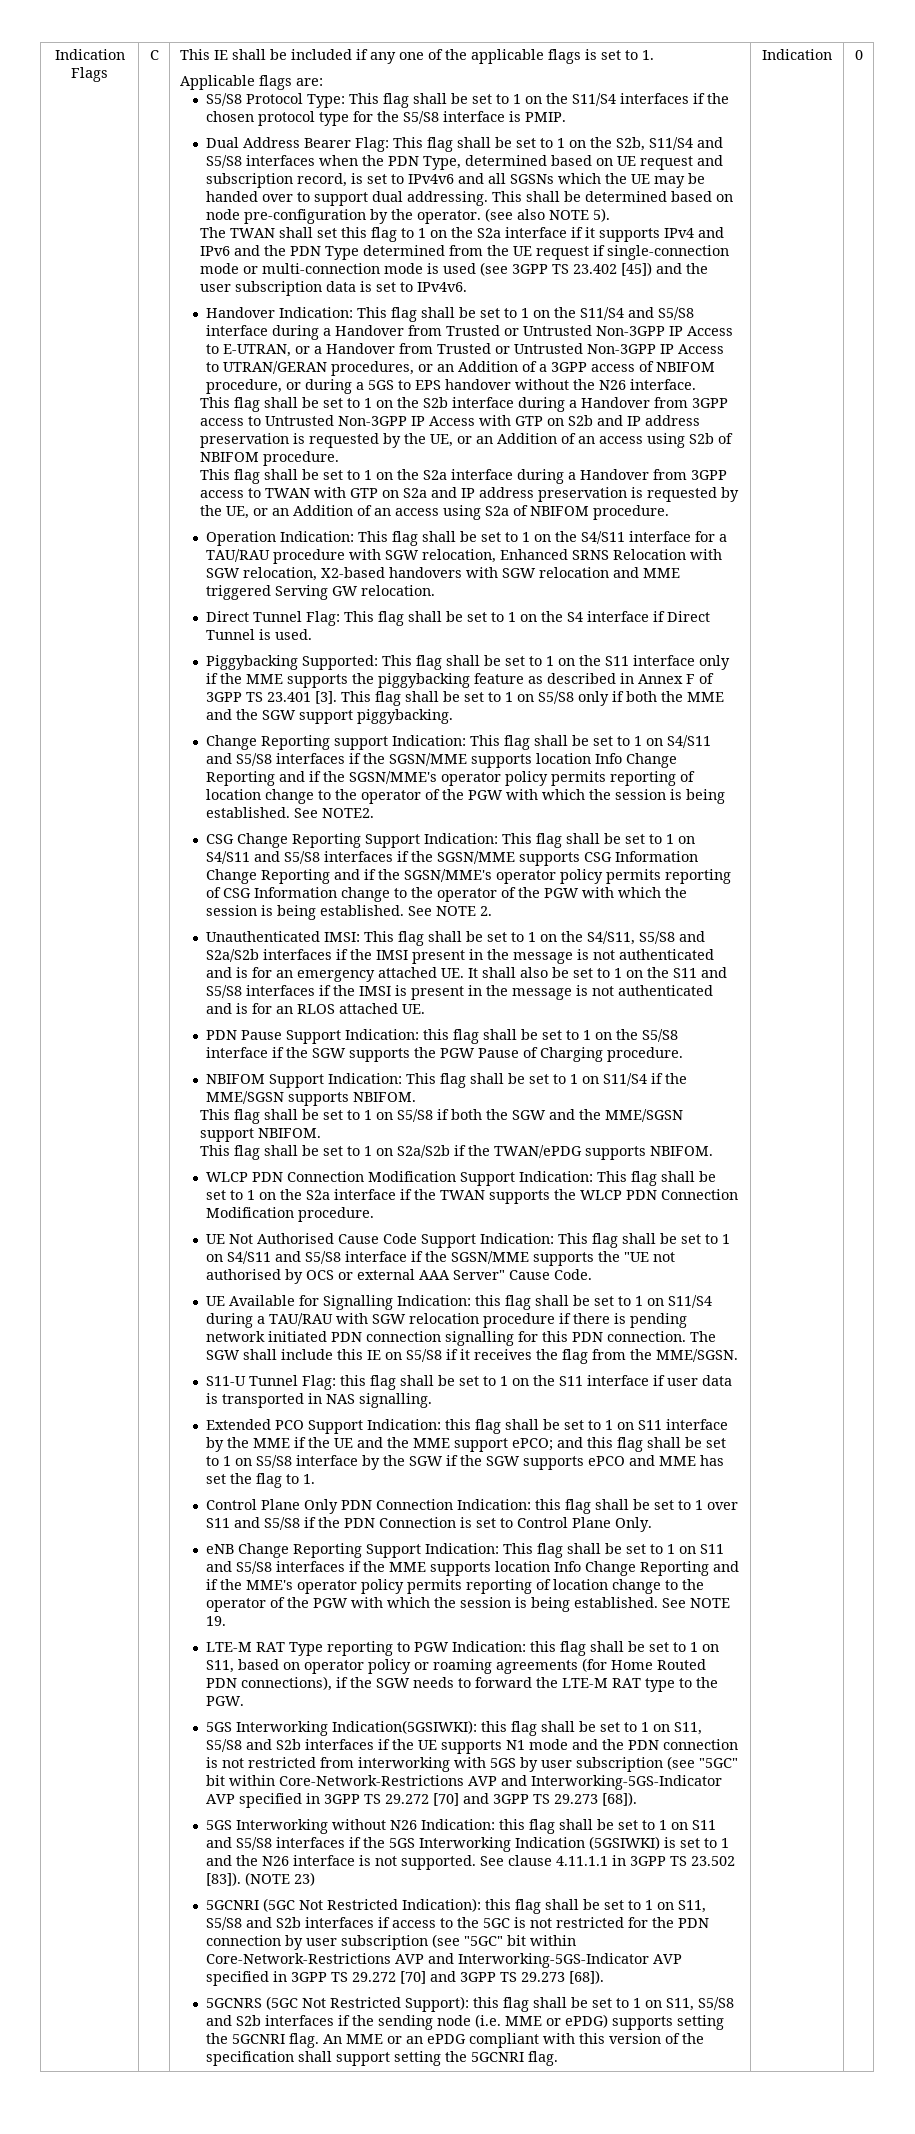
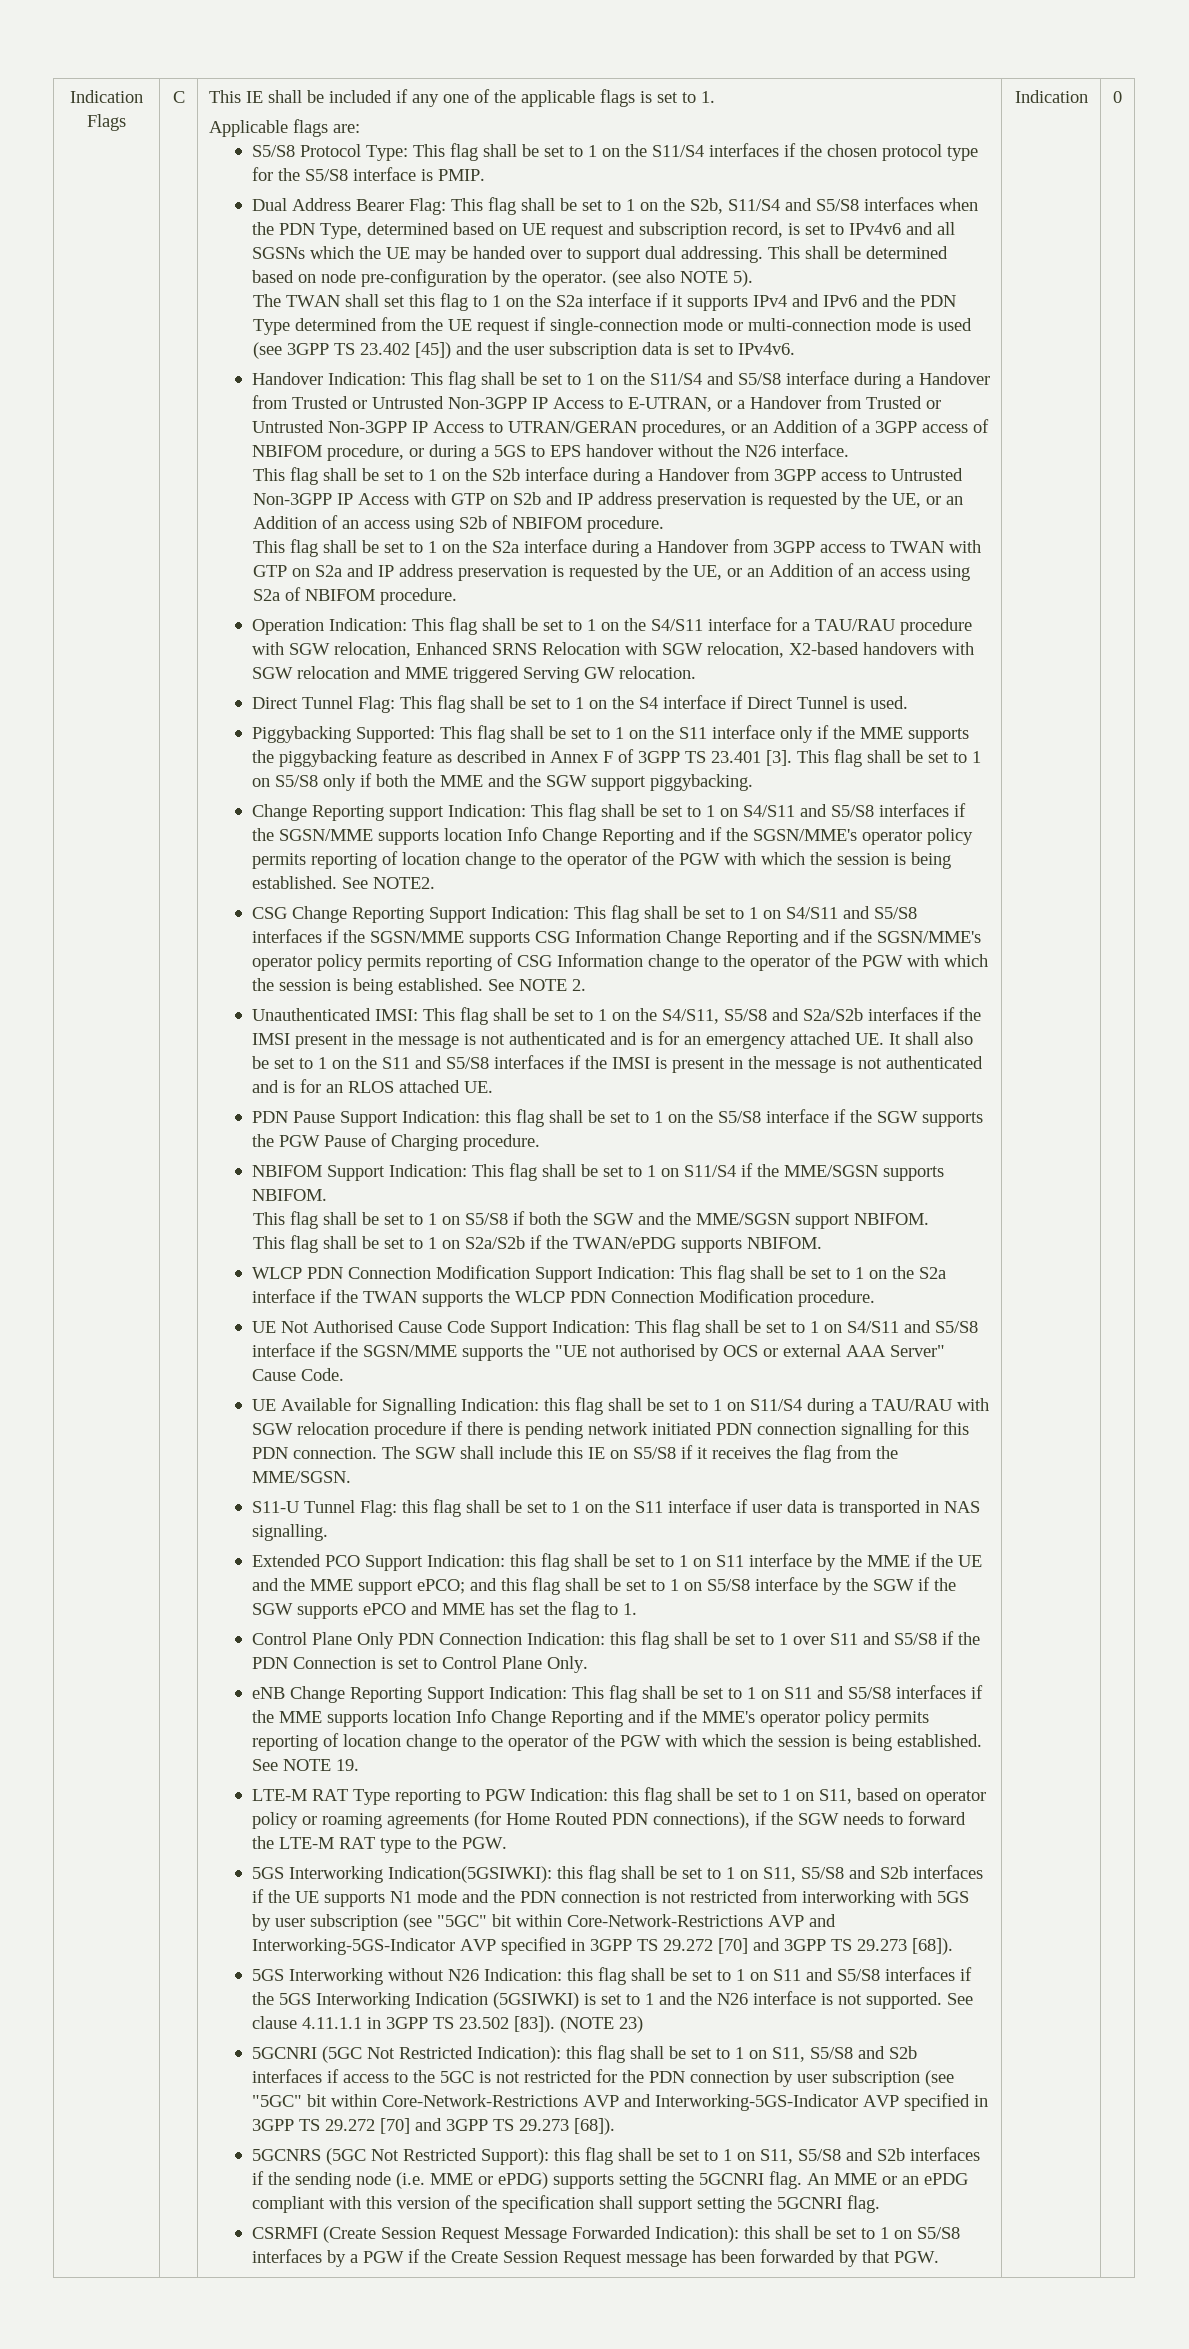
(559, 2058) none -> [251,2226,960,2243] [251,2249,939,2267] // CSRMFI (Create Session Request Message Forwarded Indication): this shall be set to 1 on S5/S8 interfaces by a PGW if the Create Session Request message has been forwarded by that PGW.

